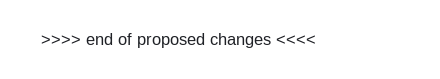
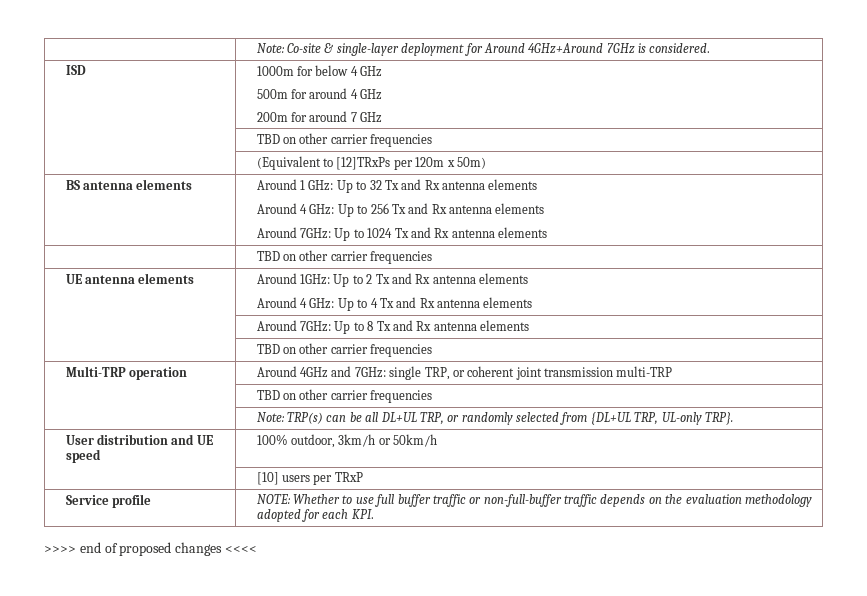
(41, 40) none -> [256,43,711,56] [65,65,86,75] [256,65,383,77] [256,88,383,100] [256,111,383,123] [256,133,433,147] [256,156,486,170] [65,179,193,190] [256,179,538,193] [256,203,545,217] [256,227,548,241] [256,250,433,264] [65,273,195,284] [256,273,529,287] [256,297,533,311] [256,320,530,334] [256,343,433,357] [65,366,188,380] [256,366,673,380] [256,389,433,403] [256,412,733,425] [65,434,213,445] [65,449,101,463] [256,434,438,448] [256,472,363,485] [65,494,152,508] [256,494,812,507] [256,509,374,522] | Note: Co-site & single-layer deployment for Around 4GHz+Around 7GHz is considered. // ISD | 1000m for below 4 GHz // 500m for around 4 GHz // 200m for around 7 GHz // | TBD on other carrier frequencies // | (Equivalent to [12]TRxPs per 120m x 50m) // BS antenna elements | Around 1 GHz: Up to 32 Tx and Rx antenna elements // Around 4 GHz: Up to 256 Tx and Rx antenna elements // Around 7GHz: Up to 1024 Tx and Rx antenna elements // | TBD on other carrier frequencies // UE antenna elements | Around 1GHz: Up to 2 Tx and Rx antenna elements // Around 4 GHz: Up to 4 Tx and Rx antenna elements // | Around 7GHz: Up to 8 Tx and Rx antenna elements // | TBD on other carrier frequencies // Multi-TRP operation | Around 4GHz and 7GHz: single TRP, or coherent joint transmission multi-TRP // | TBD on other carrier frequencies // | Note: TRP(s) can be all DL+UL TRP, or randomly selected from {DL+UL TRP, UL-only TRP}. // User distribution and UE speed | 100% outdoor, 3km/h or 50km/h // | [10] users per TRxP // Service profile | NOTE: Whether to use full buffer traffic or non-full-buffer traffic depends on the evaluation methodology adopted for each KPI. //

